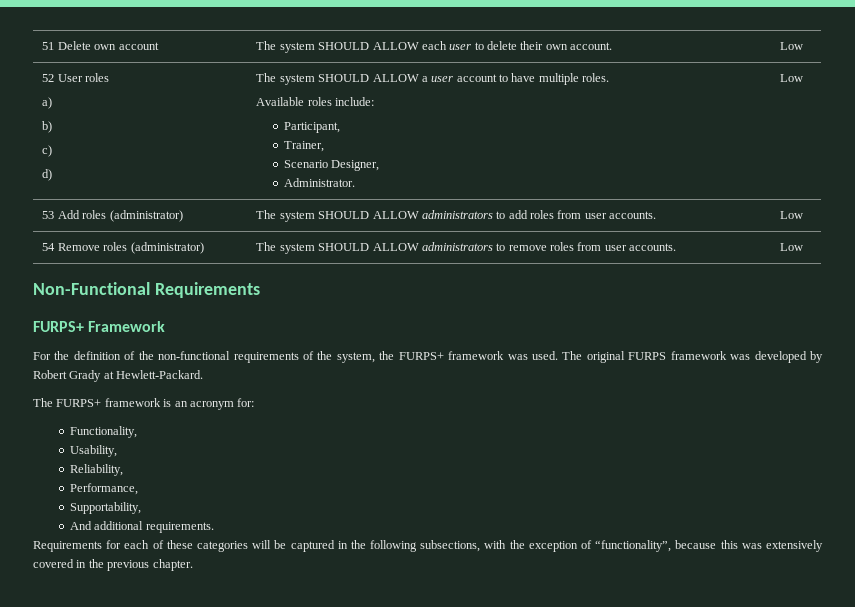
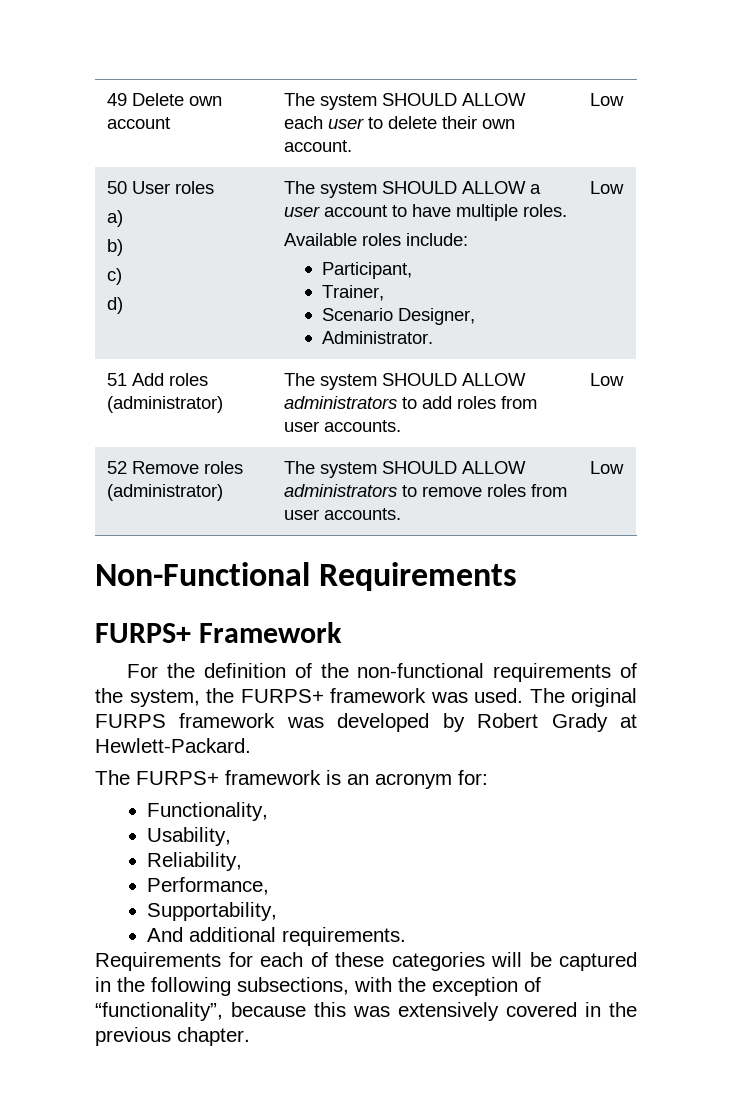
[42,42,55,50] 51 -> [106,93,127,106] 49
[42,74,55,82] 52 -> [106,181,127,194] 50
[42,211,55,219] 53 -> [106,373,127,386] 51
[42,243,56,251] 54 -> [106,461,127,474] 52

